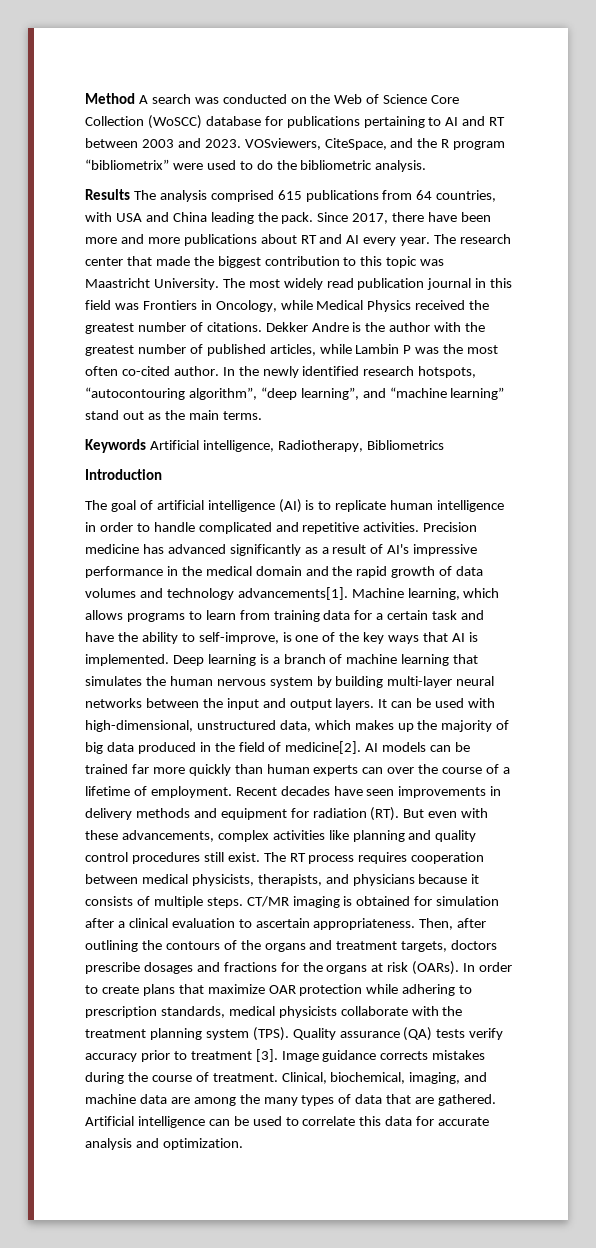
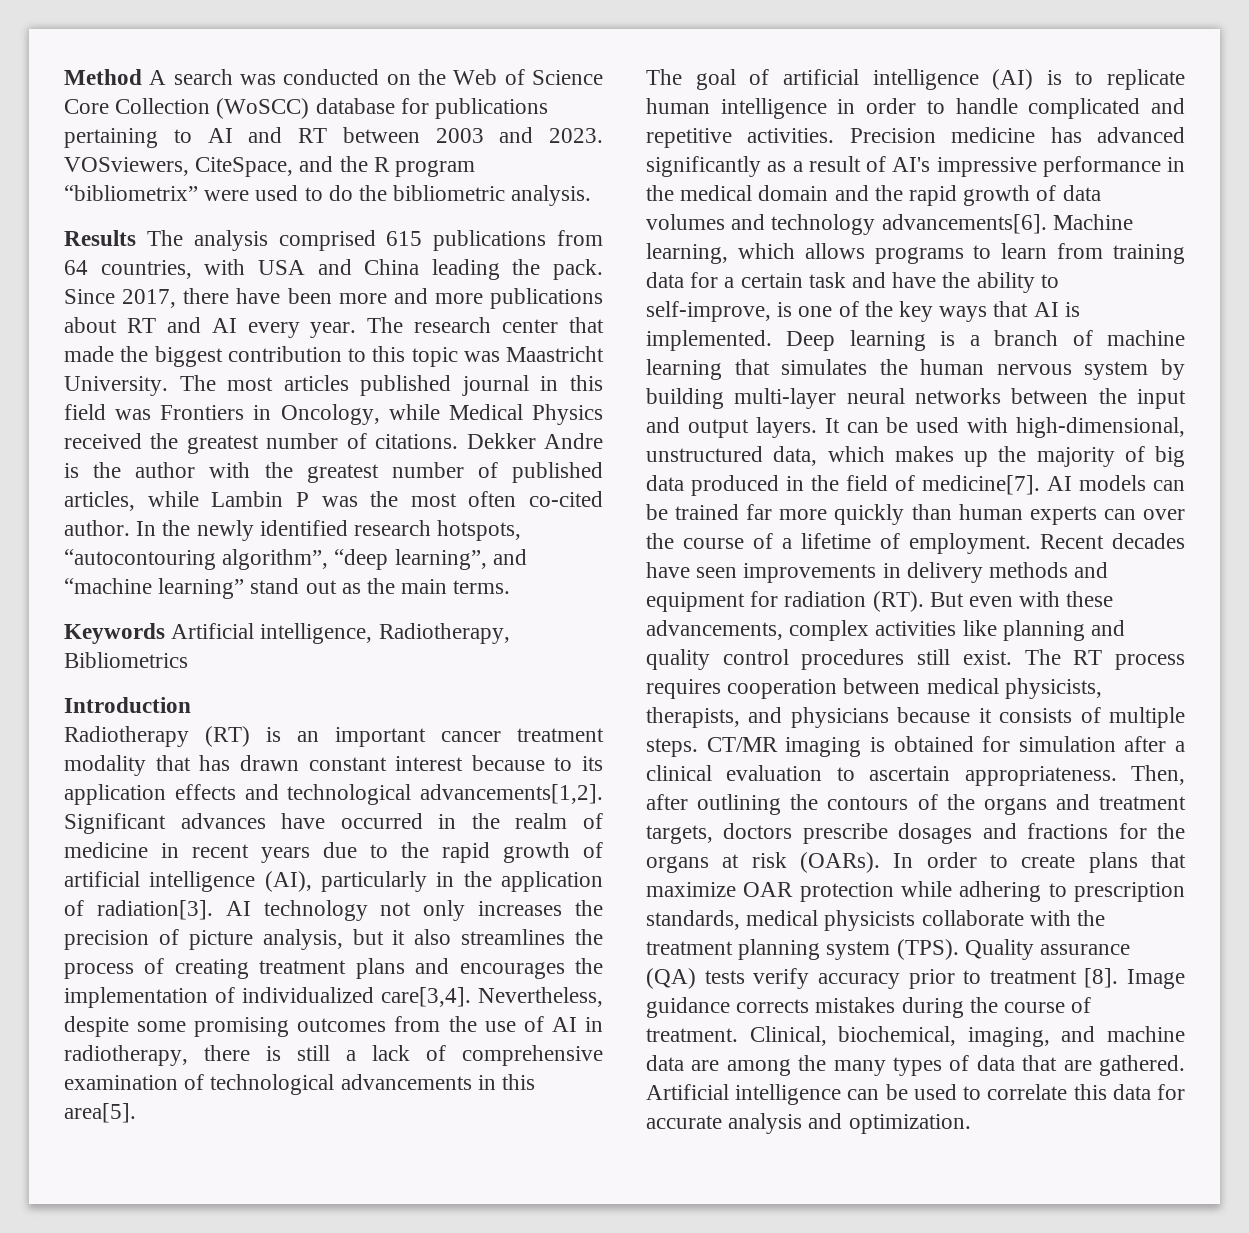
[283,278,425,290] widely read publication -> [283,375,452,396] articles published
(162, 474) none -> [64,726,604,747] [64,755,603,776] [64,784,603,805] [64,813,603,834] [64,842,603,863] [64,871,603,892] [64,900,603,921] [64,929,603,950] [64,958,603,979] [64,987,603,1008] [64,1016,603,1037] [64,1045,603,1066] [64,1074,536,1095] [64,1103,136,1123] // Radiotherapy (RT) is an important cancer treatment modality that has drawn constant interest because to its application effects and technological advancements[1,2]. Significant advances have occurred in the realm of medicine in recent years due to the rapid growth of artificial intelligence (AI), particularly in the application of radiation[3]. AI technology not only increases the precision of picture analysis, but it also streamlines the process of creating treatment plans and encourages the implementation of individualized care[3,4]. Nevertheless, despite some promising outcomes from the use of AI in radiotherapy, there is still a lack of comprehensive examination of technological advancements in this area[5].
[237,587,348,600] advancements[1]. -> [881,214,1047,234] advancements[6].
[285,741,362,754] medicine[2]. -> [922,475,1040,495] medicine[7].
[255,1049,278,1062] [3]. -> [1084,968,1119,988] [8].

